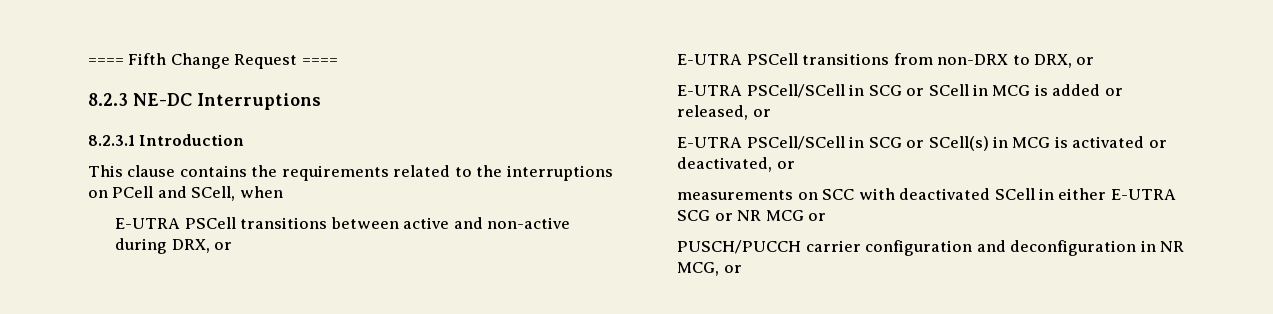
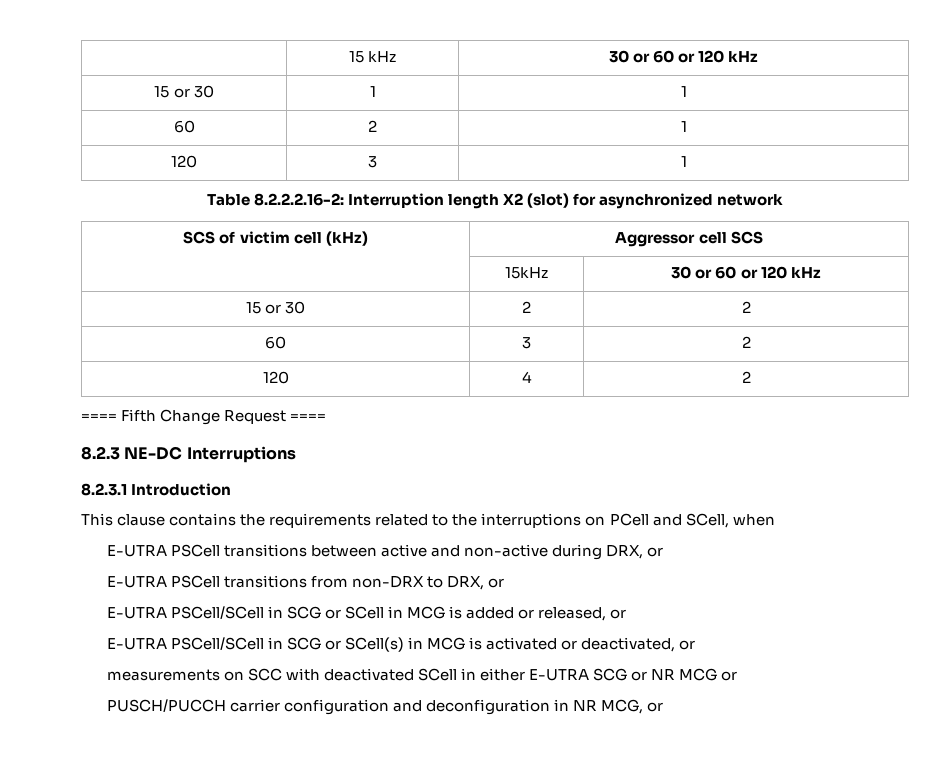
(88, 61) none -> [348,51,397,63] [608,50,759,63] [154,85,214,98] [369,86,376,97] [680,86,687,97] [173,120,195,133] [367,120,377,132] [680,121,687,132] [171,155,197,168] [367,156,377,168] [680,156,687,167] [206,193,784,209] [183,231,368,246] [615,231,763,247] [505,267,548,279] [671,266,821,279] [245,301,306,314] [522,301,531,313] [741,301,751,313] [265,336,286,349] [522,337,531,349] [741,336,751,348] [262,371,289,384] [521,371,532,383] [741,371,751,383] | 15 kHz | 30 or 60 or 120 kHz // 15 or 30 | 1 | 1 // 60 | 2 | 1 // 120 | 3 | 1 // Table 8.2.2.2.16-2: Interruption length X2 (slot) for asynchronized network // SCS of victim cell (kHz) | Aggressor cell SCS // | 15kHz | 30 or 60 or 120 kHz // 15 or 30 | 2 | 2 // 60 | 3 | 2 // 120 | 4 | 2 //

